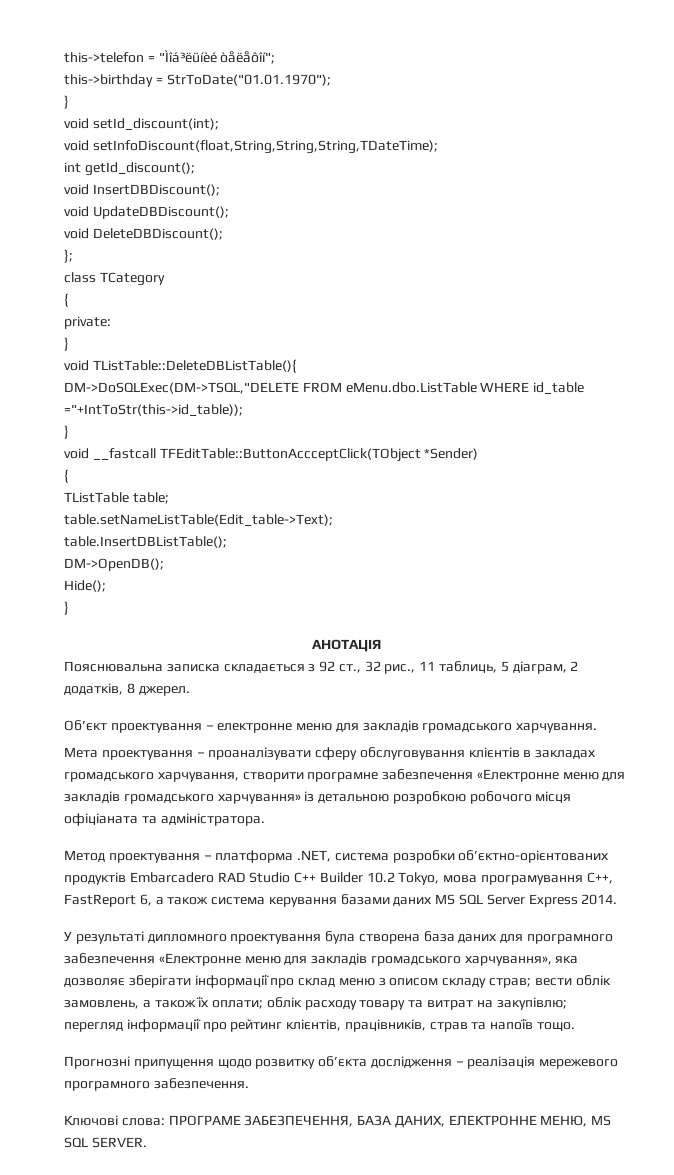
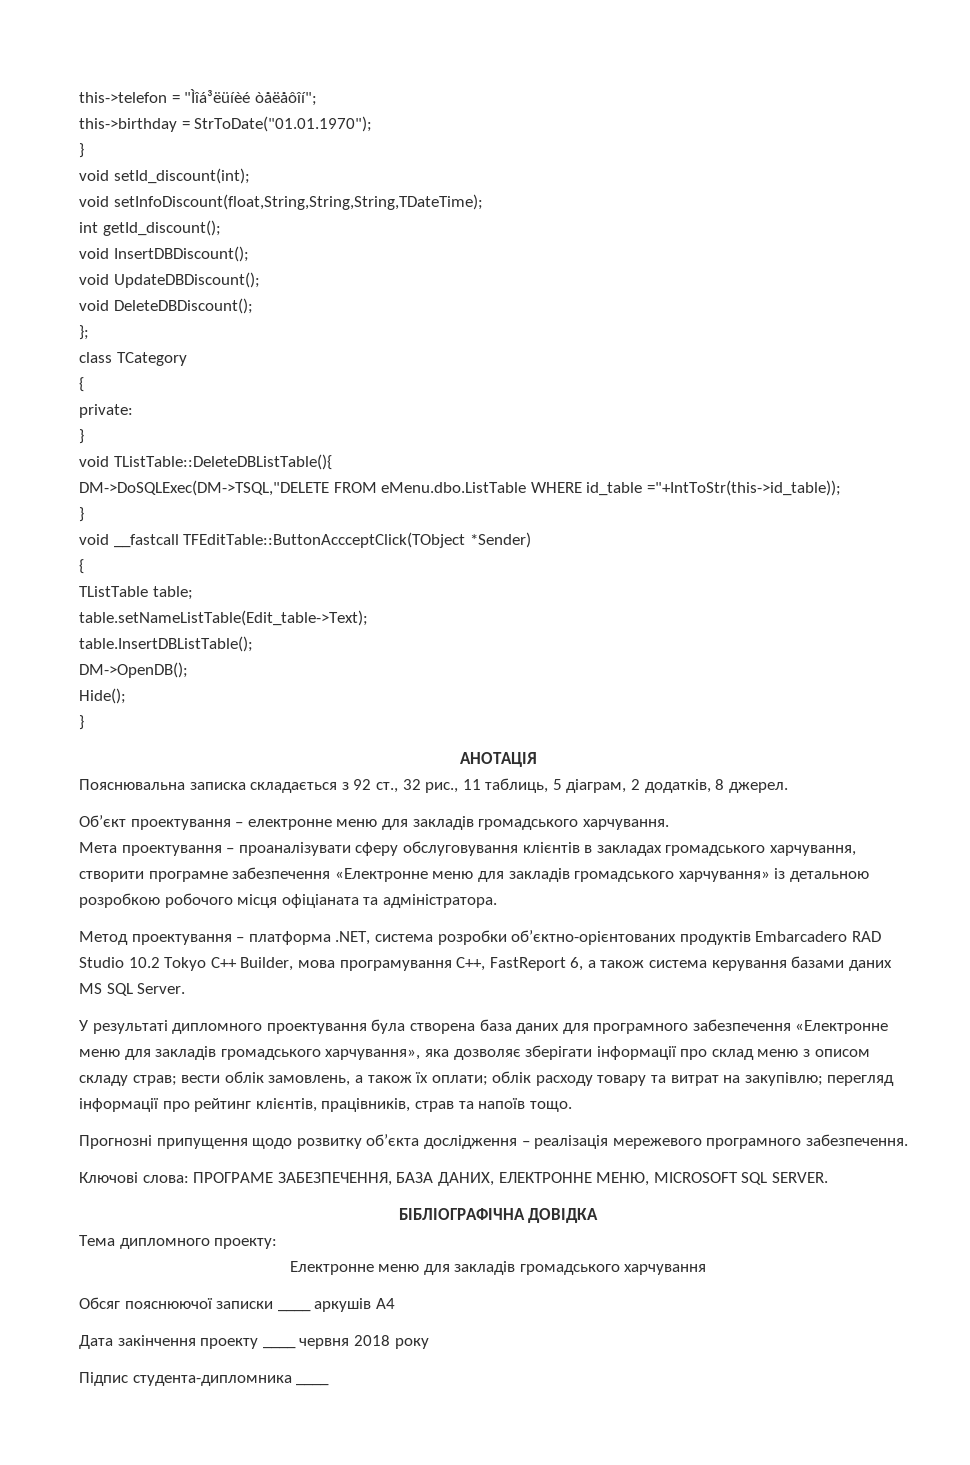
[294,872,440,885] C++ Builder 10.2 Tokyo, -> [128,957,294,971] 10.2 Tokyo C++ Builder,
[486,894,618,907] Server Express 2014. -> [137,983,186,994] Server.
[591,1115,612,1126] MS -> [653,1172,738,1183] MICROSOFT
(147, 1142) none -> [398,1208,599,1223] [79,1235,278,1249] [289,1261,707,1275] [79,1297,274,1309] [277,1298,395,1312] [79,1335,429,1349] [79,1372,330,1386] // БІБЛІОГРАФІЧНА ДОВІДКА // Тема дипломного проекту: // Електронне меню для закладів громадського харчування // Обсяг пояснюючої записки ____ аркушів А4 // Дата закінчення проекту ____ червня 2018 року // Підпис студента-дипломника ____

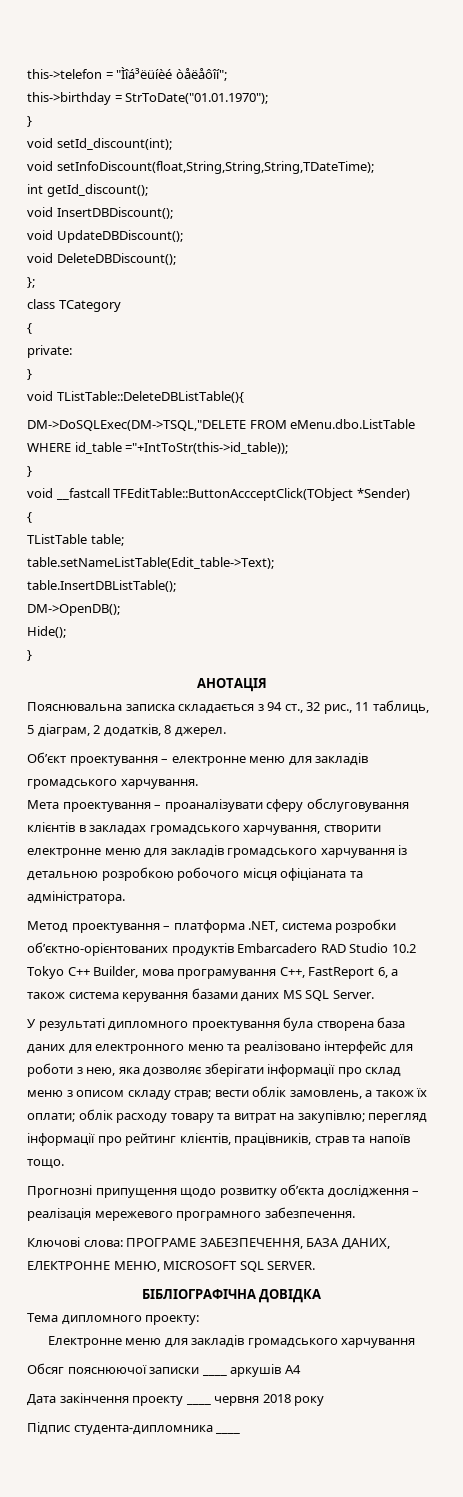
[353,779,372,790] 92 -> [267,702,283,711] 94
[148,867,770,882] програмне забезпечення «Електронне меню для закладів громадського харчування» -> [27,845,395,858] електронне меню для закладів громадського харчування
[593,1019,889,1034] [79,1046,421,1060] програмного забезпечення «Електронне меню для закладів громадського харчування», -> [95,1041,413,1054] [27,1063,116,1077] електронного меню та реалізовано інтерфейс для роботи з нею,

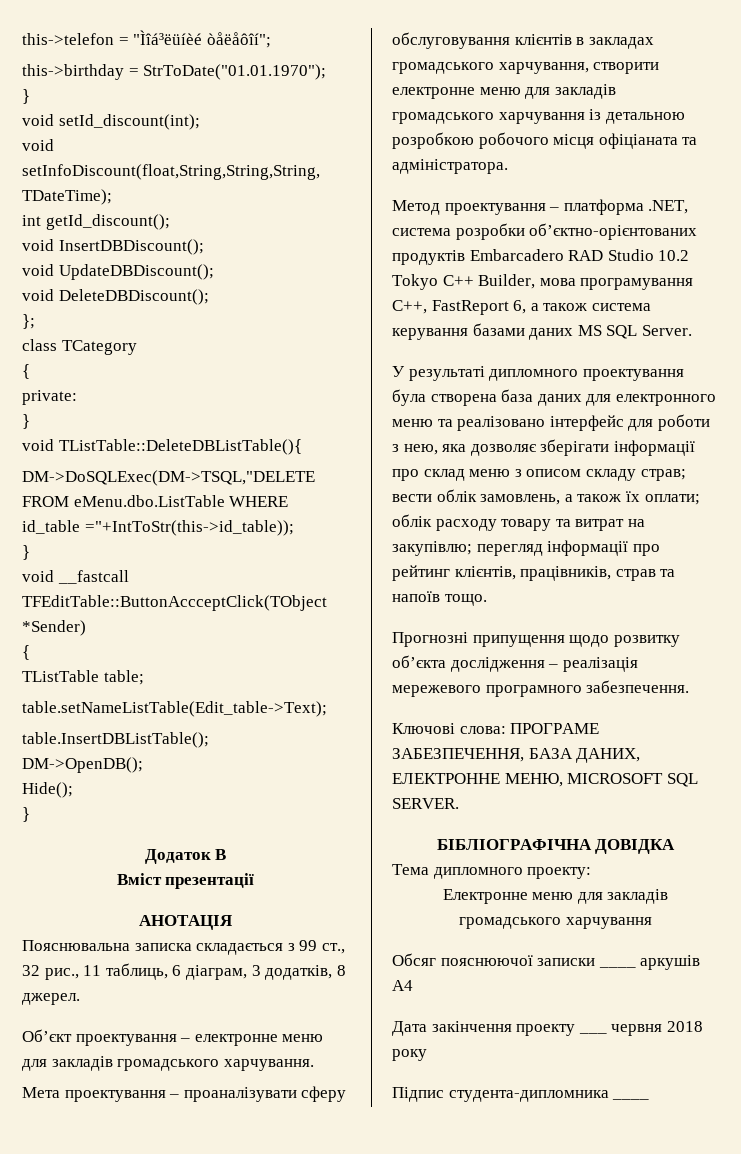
(32, 655) none -> [144,849,227,864] [116,873,255,889] // Додаток В // Вміст презентації
[267,702,283,711] 94 -> [299,940,318,951] 99
[27,724,101,737] 5 діаграм, 2 -> [172,965,261,980] 6 діаграм, 3
[185,1403,211,1405] ____ -> [578,1032,607,1034] ___

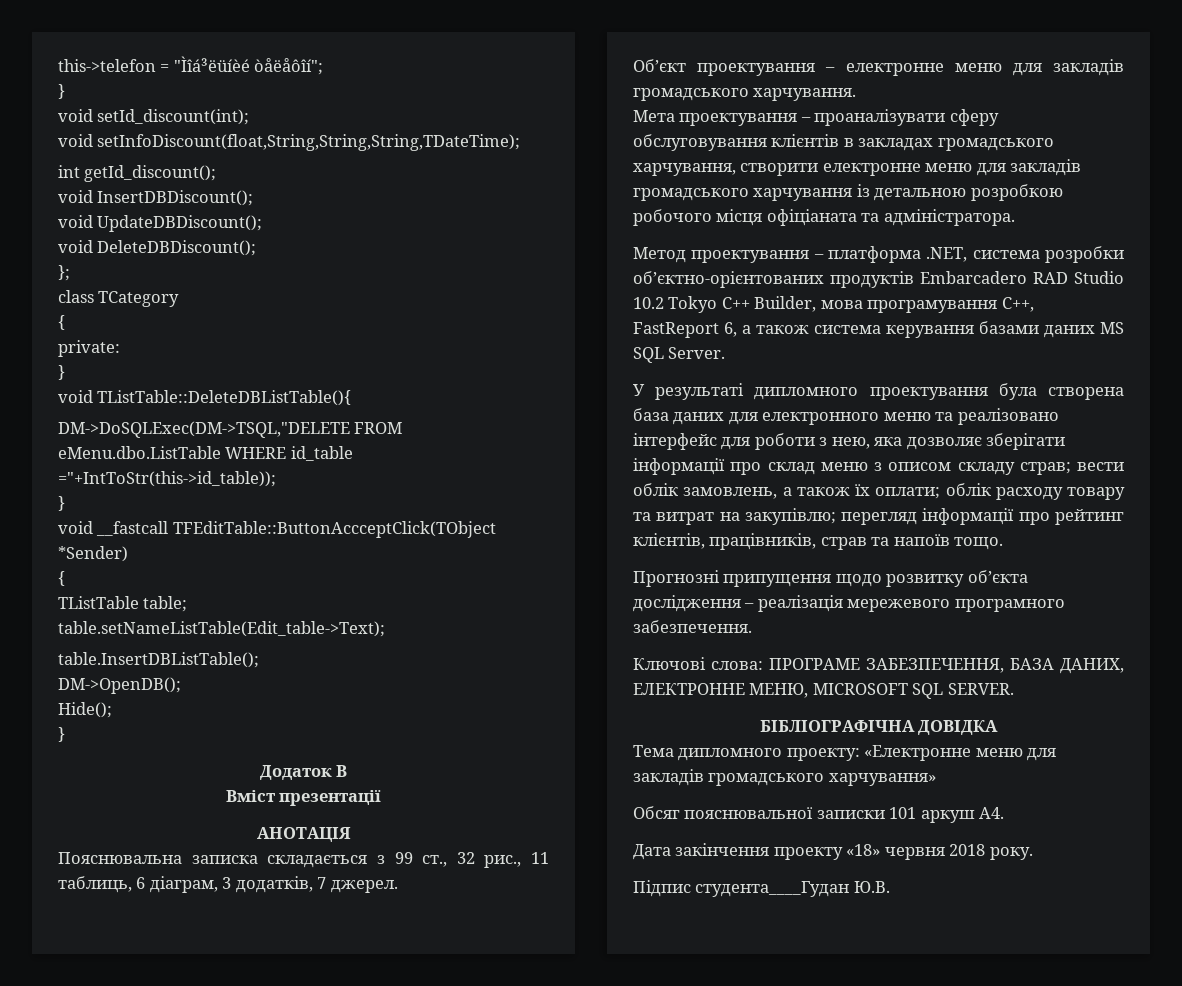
[22,64,327,80] // this->birthday = StrToDate("01.01.1970"); -> (324, 66) none
[336,965,346,976] 8 -> [317,877,327,889] 7
[442,889,669,904] [459,917,652,929] // Електронне меню для закладів громадського харчування -> [864,745,1057,761] [633,769,936,786] «Електронне меню для закладів громадського харчування»
[440,955,596,966] [598,955,701,970] [392,980,413,991] пояснюючої записки ____ аркушів А4 -> [684,807,1005,823] пояснювальної записки 101 аркуш А4.
[578,1032,607,1034] ___ -> [846,844,881,856] «18»
[392,1049,427,1061] року -> [989,847,1033,860] року.
[448,1090,650,1102] студента-дипломника ____ -> [695,881,890,897] студента____Гудан Ю.В.

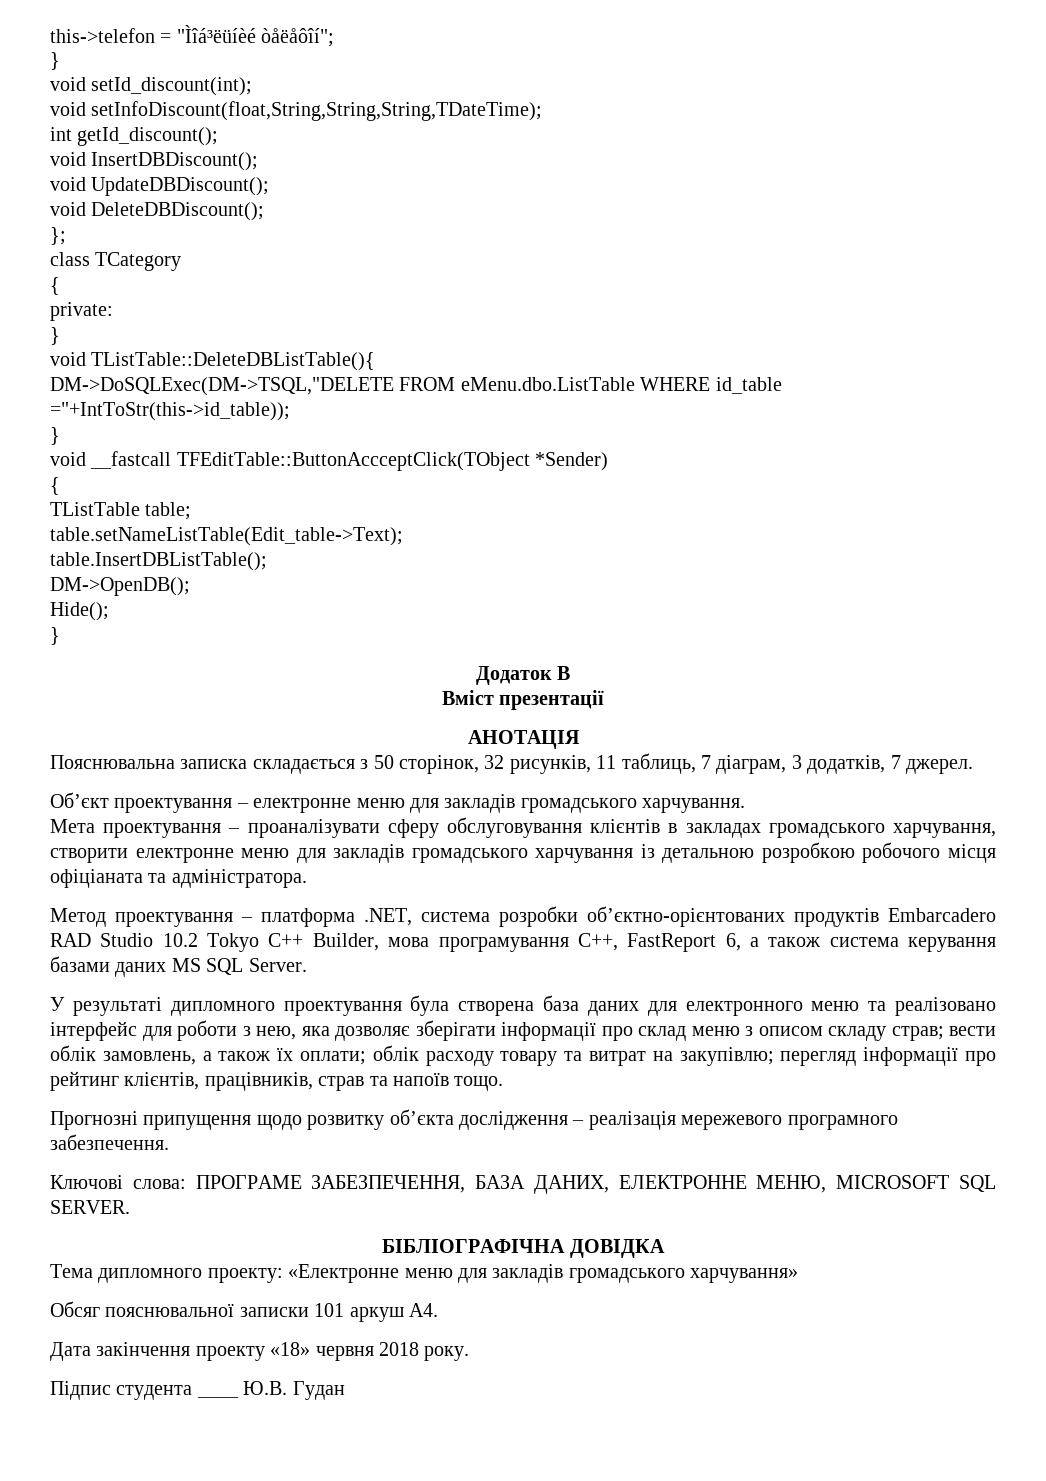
[394,852,522,868] 99 ст., 32 рис., -> [373,755,591,774] 50 сторінок, 32 рисунків,
[136,877,146,889] 6 -> [700,755,711,769] 7
[695,881,890,897] студента____Гудан Ю.В. -> [116,1385,239,1400] [243,1381,345,1400] студента ____ Ю.В. Гудан

